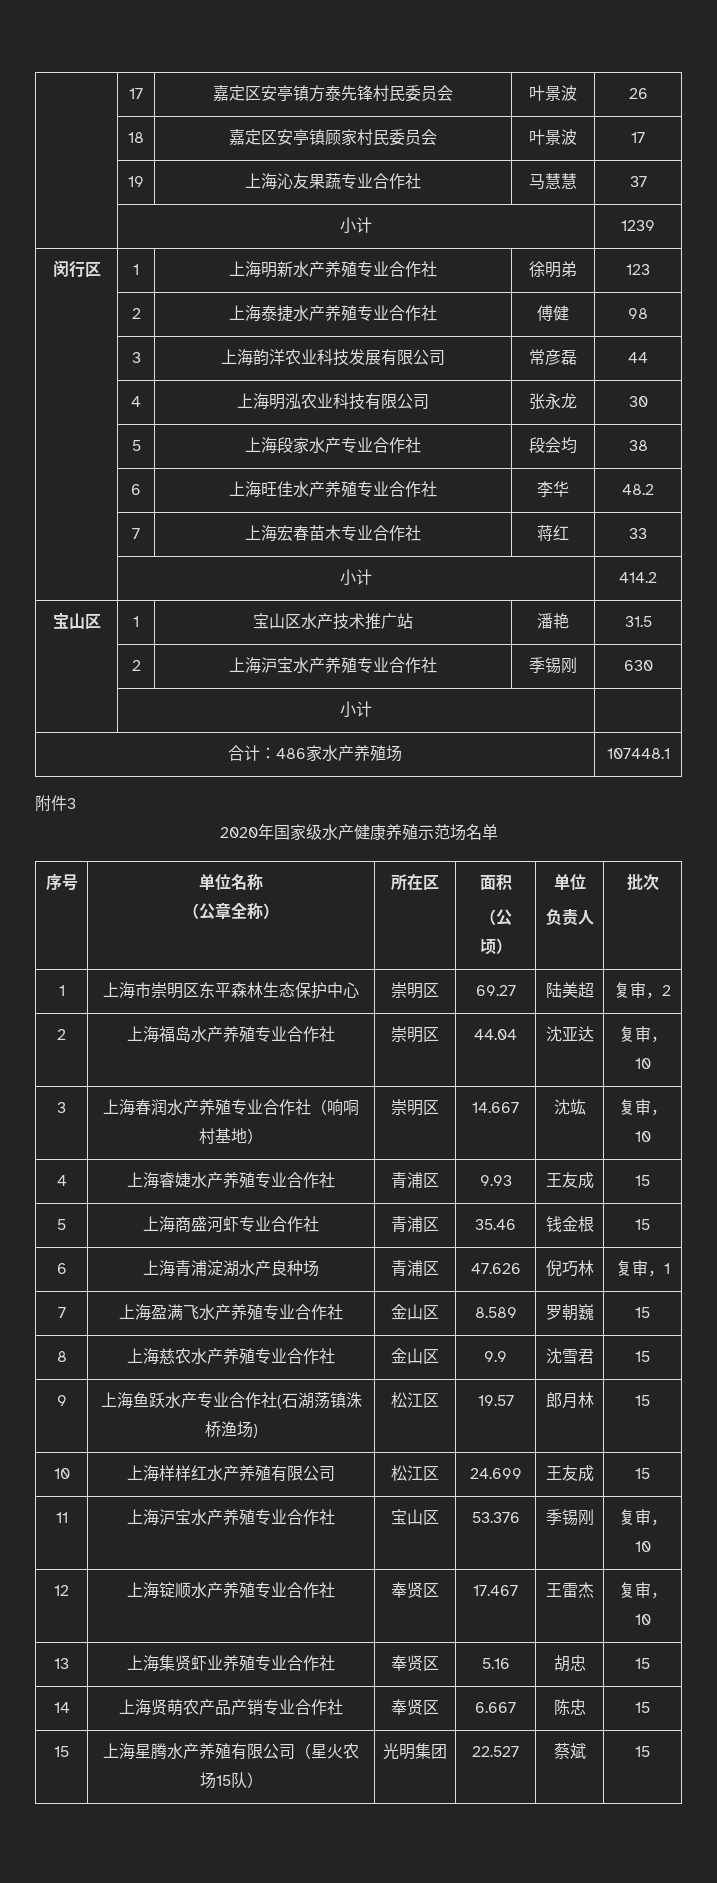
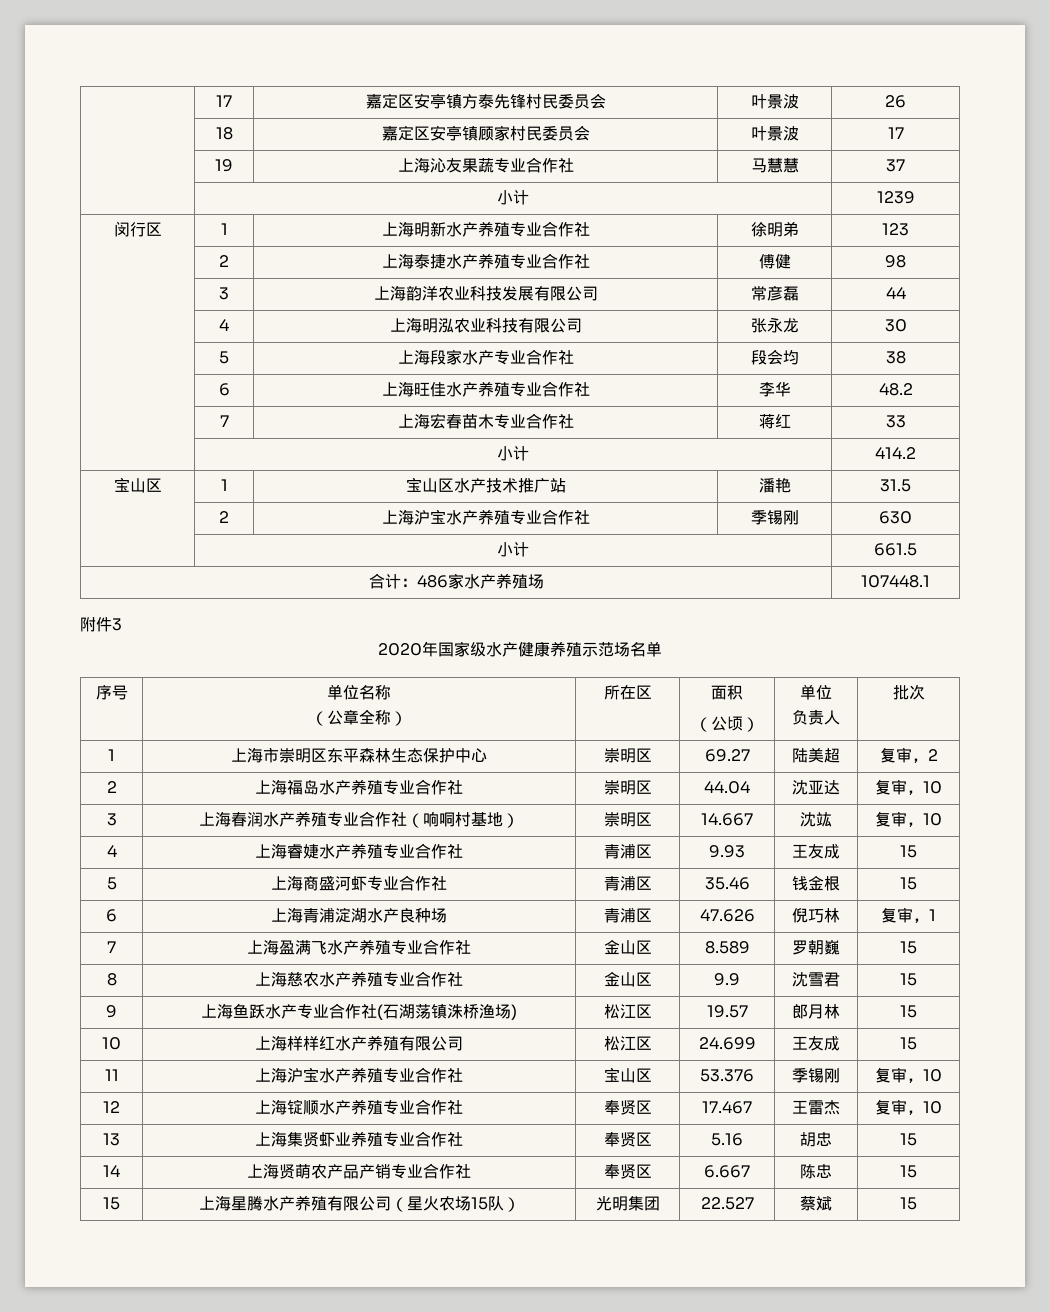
(373, 709) none -> [874,543,917,556] 661.5

